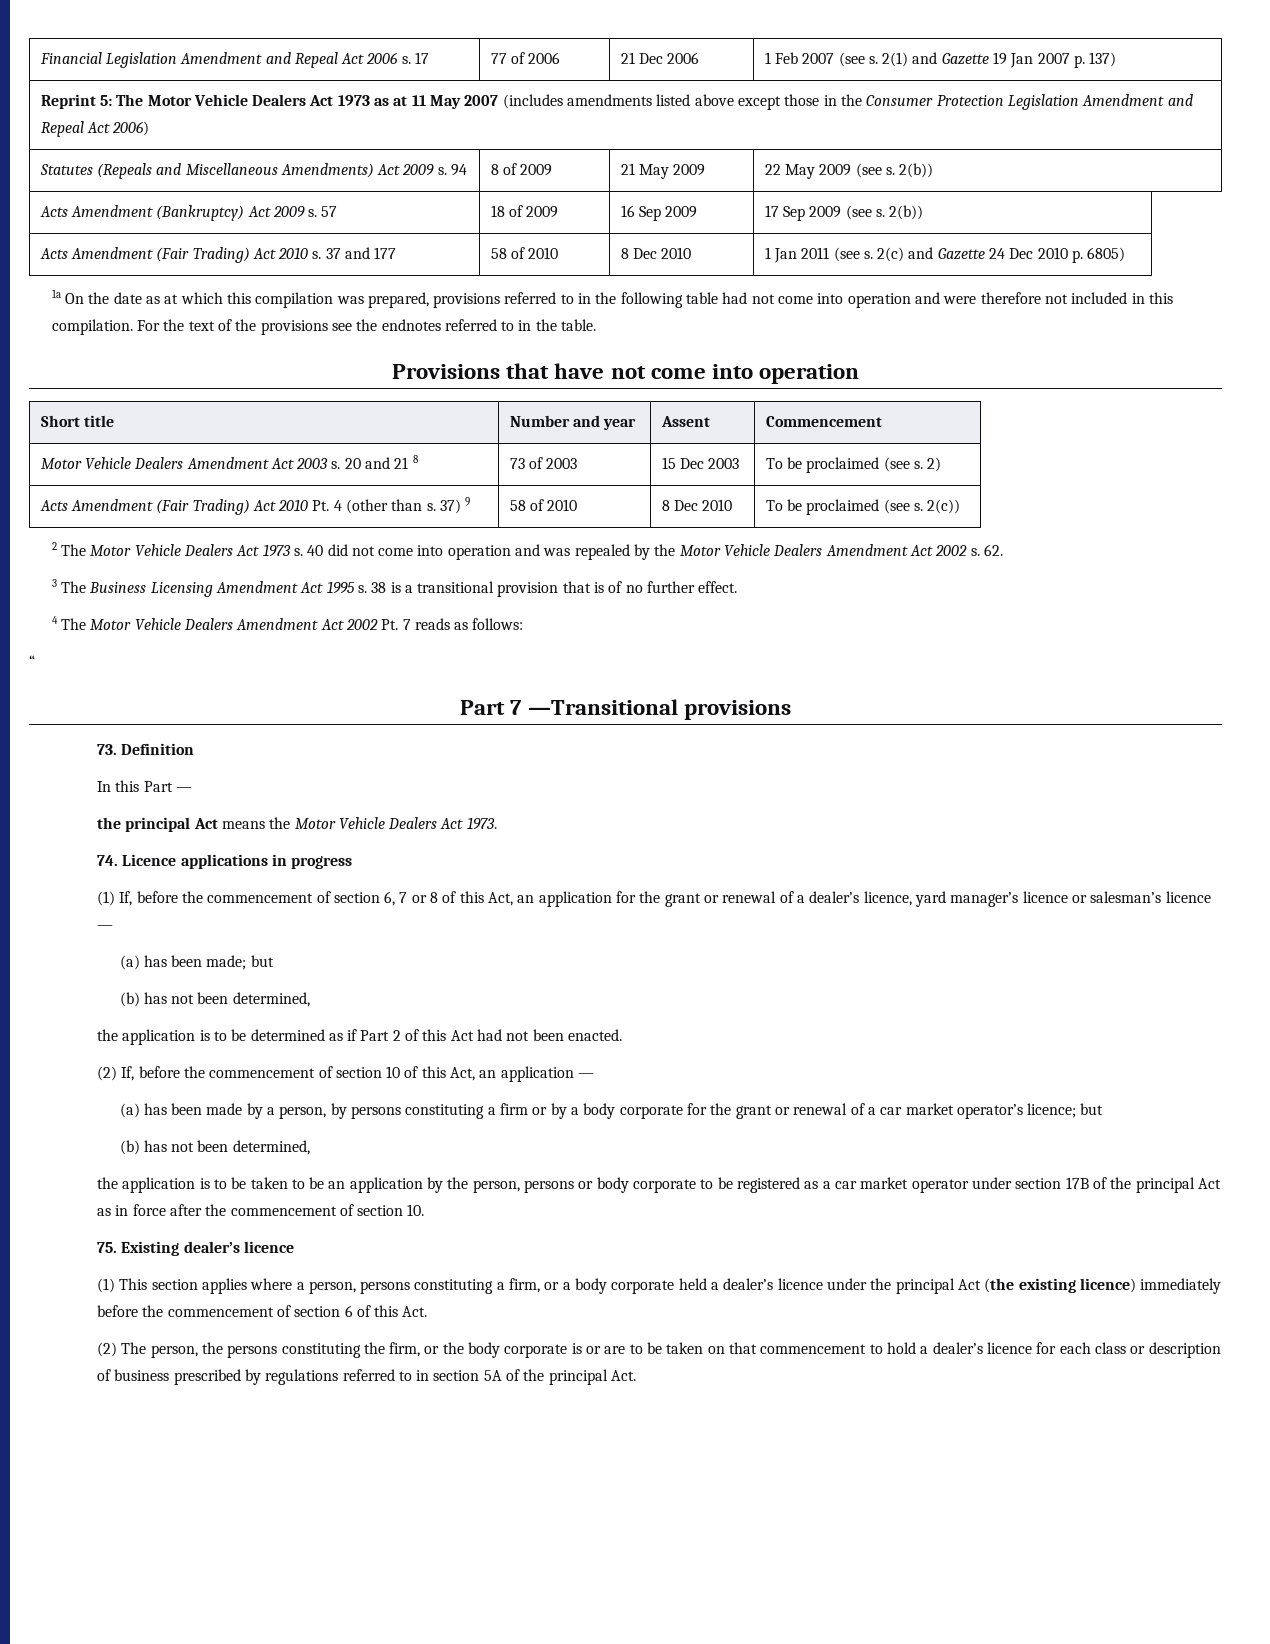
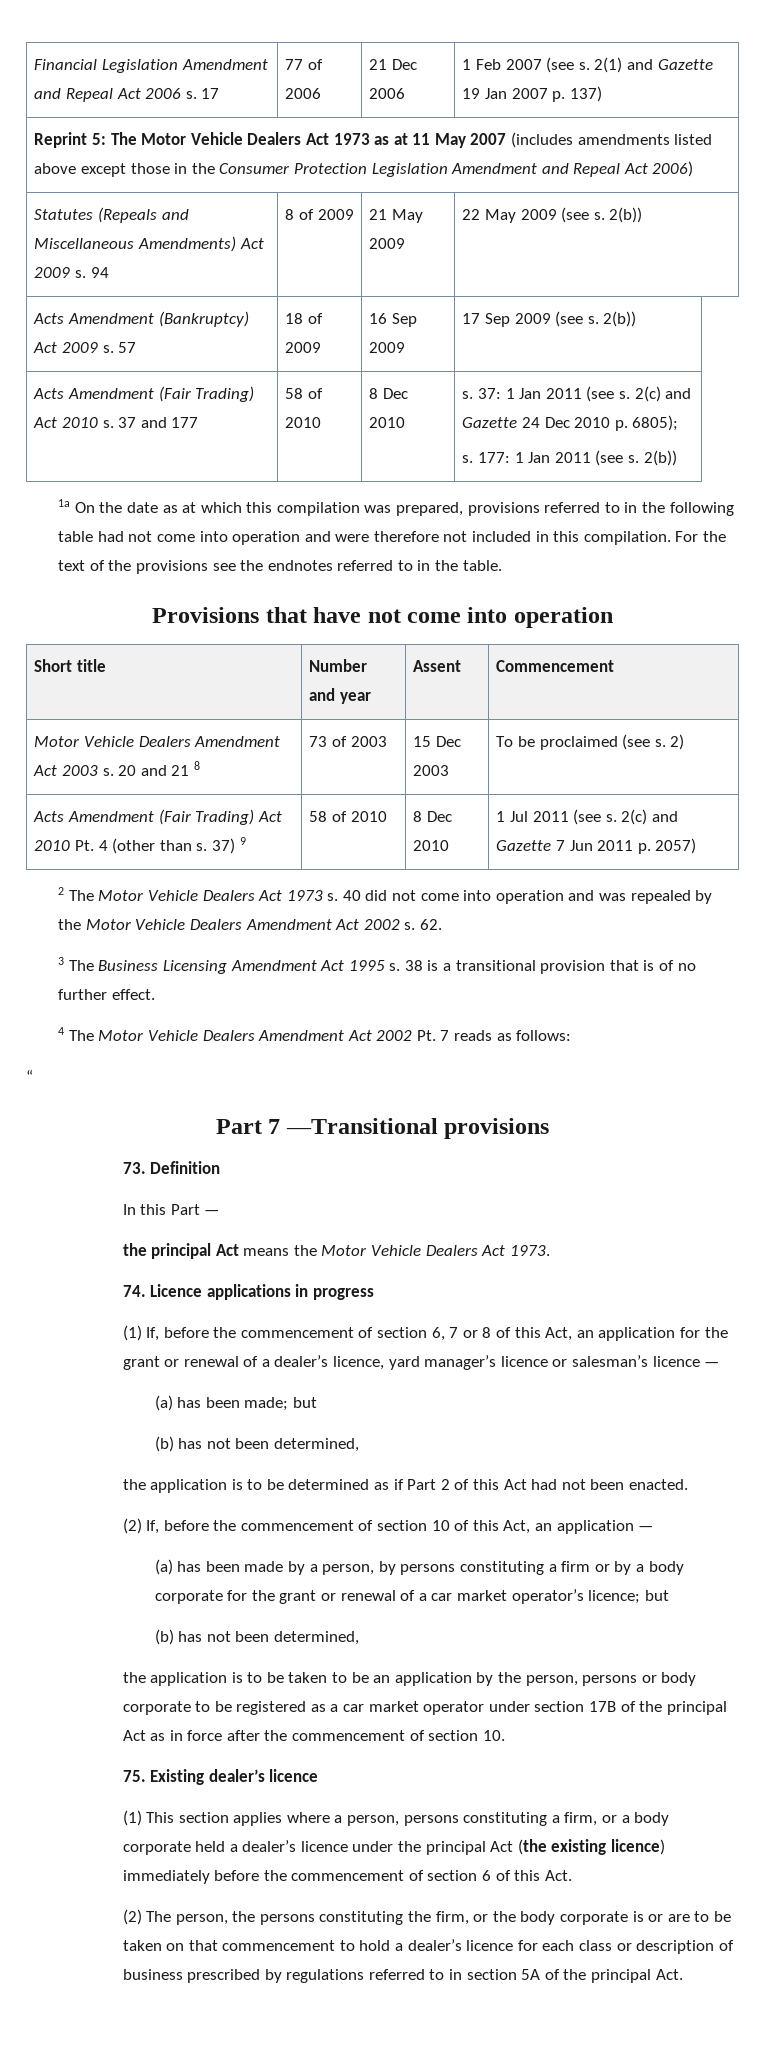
(692, 253) none -> [462,388,501,399] s. 37:
[1087,247,1126,262] 6805) -> [632,415,679,431] [462,450,677,466] 6805); // s. 177: 1 Jan 2011 (see s. 2(b))
[765,499,961,515] To be proclaimed (see s. 2(c)) -> [496,809,678,825] [496,838,697,854] 1 Jul 2011 (see s. 2(c) and Gazette 7 Jun 2011 p. 2057)

